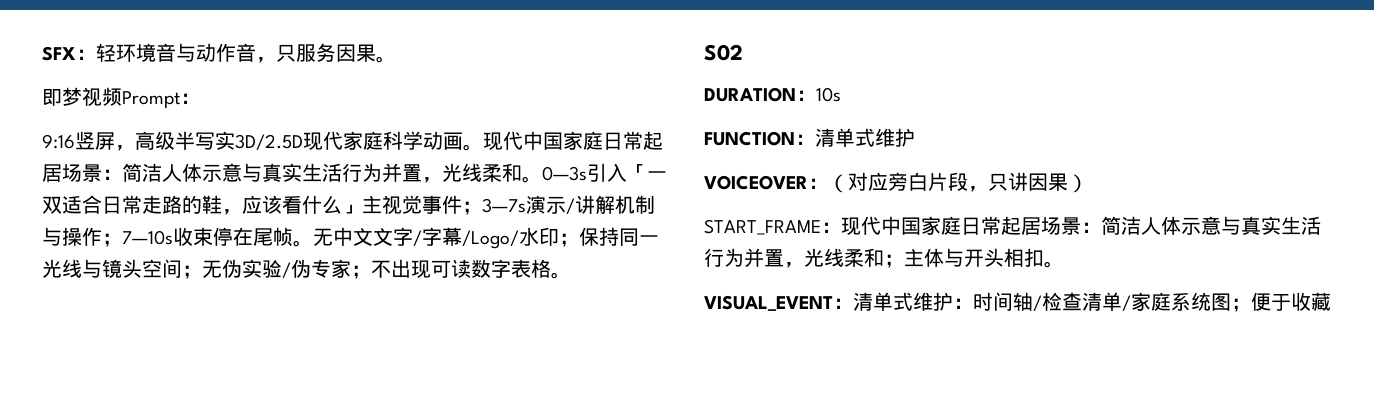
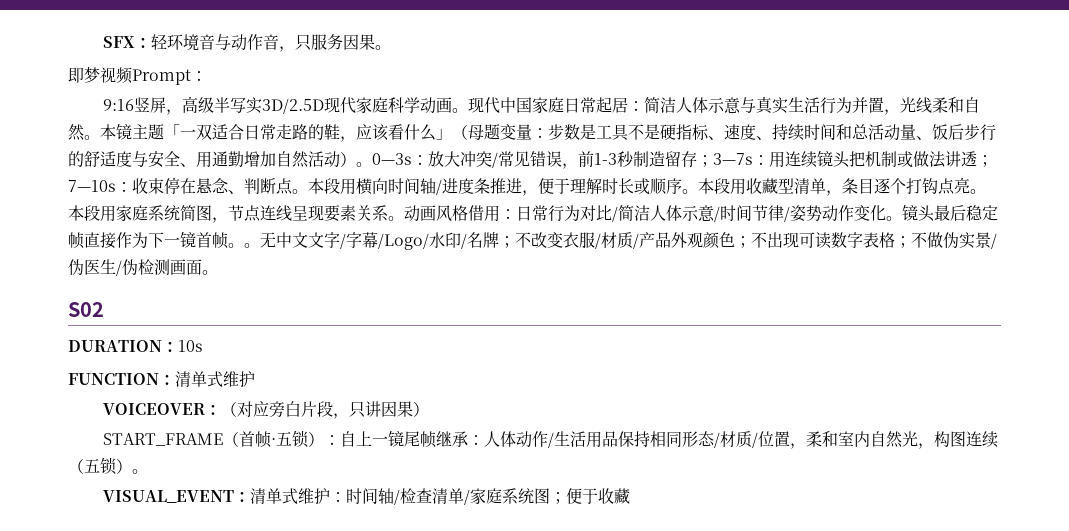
[62,164,102,182] 场景 -> (628, 105) none
[522,163,627,183] 。0—3s引入 -> [963,97,980,113] [68,123,164,141] 自然。本镜主题
[362,195,655,215] [42,227,293,247] 主视觉事件；3—7s演示/讲解机制与操作；7—10s收束停在尾帧 -> [452,124,996,141] [68,150,993,169] [68,177,986,196] [68,204,998,223] [68,231,244,249] （母题变量：步数是工具不是硬指标、速度、持续时间和总活动量、饭后步行的舒适度与安全、用通勤增加自然活动）。0—3s：放大冲突/常见错误，前1-3秒制造留存；3—7s：用连续镜头把机制或做法讲透；7—10s：收束停在悬念、判断点。本段用横向时间轴/进度条推进，便于理解时长或顺序。本段用收藏型清单，条目逐个打钩点亮。本段用家庭系统简图，节点连线呈现要素关系。动画风格借用：日常行为对比/简洁人体示意/时间节律/姿势动作变化。镜头最后稳定帧直接作为下一镜首帧。
[559,227,659,247] [42,259,351,279] ；保持同一光线与镜头空间；无伪实验/伪专家 -> [461,232,735,249] /名牌；不改变衣服/材质/产品外观颜色
(551, 268) none -> [895,232,997,249] [68,259,202,276] ；不做伪实景/伪医生/伪检测画面
[821,216,1321,236] [704,248,1044,268] ：现代中国家庭日常起居场景：简洁人体示意与真实生活行为并置，光线柔和；主体与开头相扣 -> [222,430,998,449] [68,457,132,475] （首帧·五锁）：自上一镜尾帧继承：人体动作/生活用品保持相同形态/材质/位置，柔和室内自然光，构图连续（五锁）

